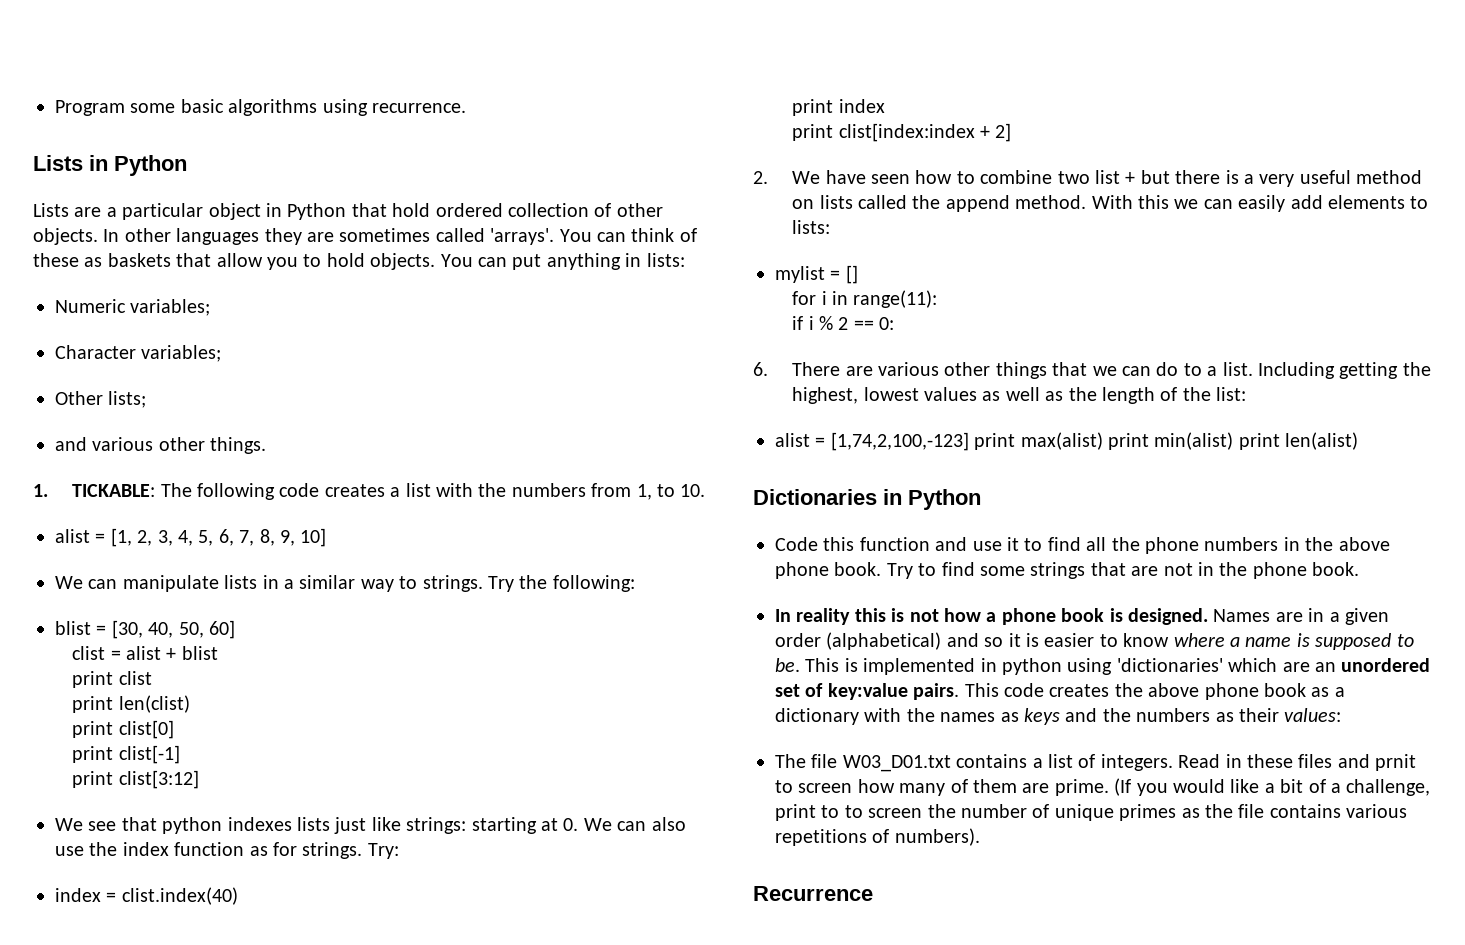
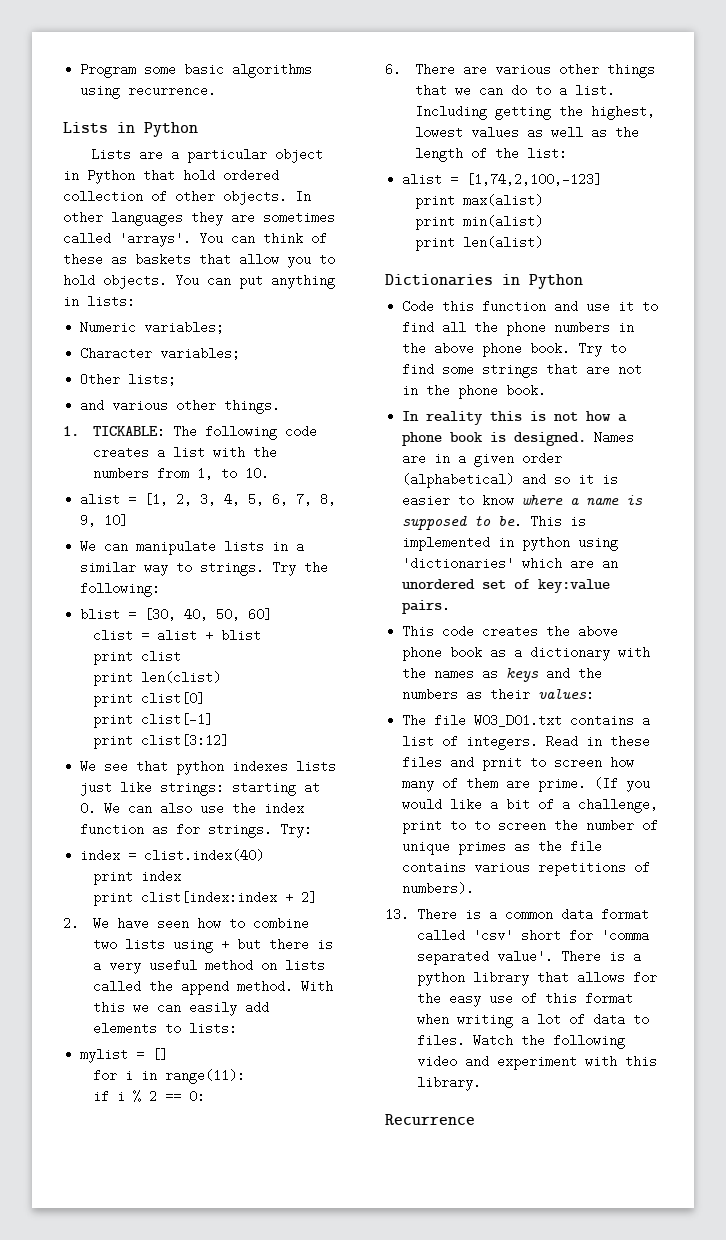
[1094,170,1120,184] list -> [125,939,214,953] lists using
(969, 441) none -> (603, 179) //
(1103, 441) none -> (544, 200) //
(1234, 441) none -> (544, 221) //
(960, 691) none -> (451, 606) //
(980, 837) none -> [385,908,649,921] [416,929,649,942] [416,950,641,965] [416,971,657,986] [416,992,633,1007] [416,1013,649,1028] [416,1034,625,1049] [416,1055,657,1070] [416,1076,481,1091] // 13. There is a common data format called 'csv' short for 'comma separated value'. There is a python library that allows for the easy use of this format when writing a lot of data to files. Watch the following video and experiment with this library.

